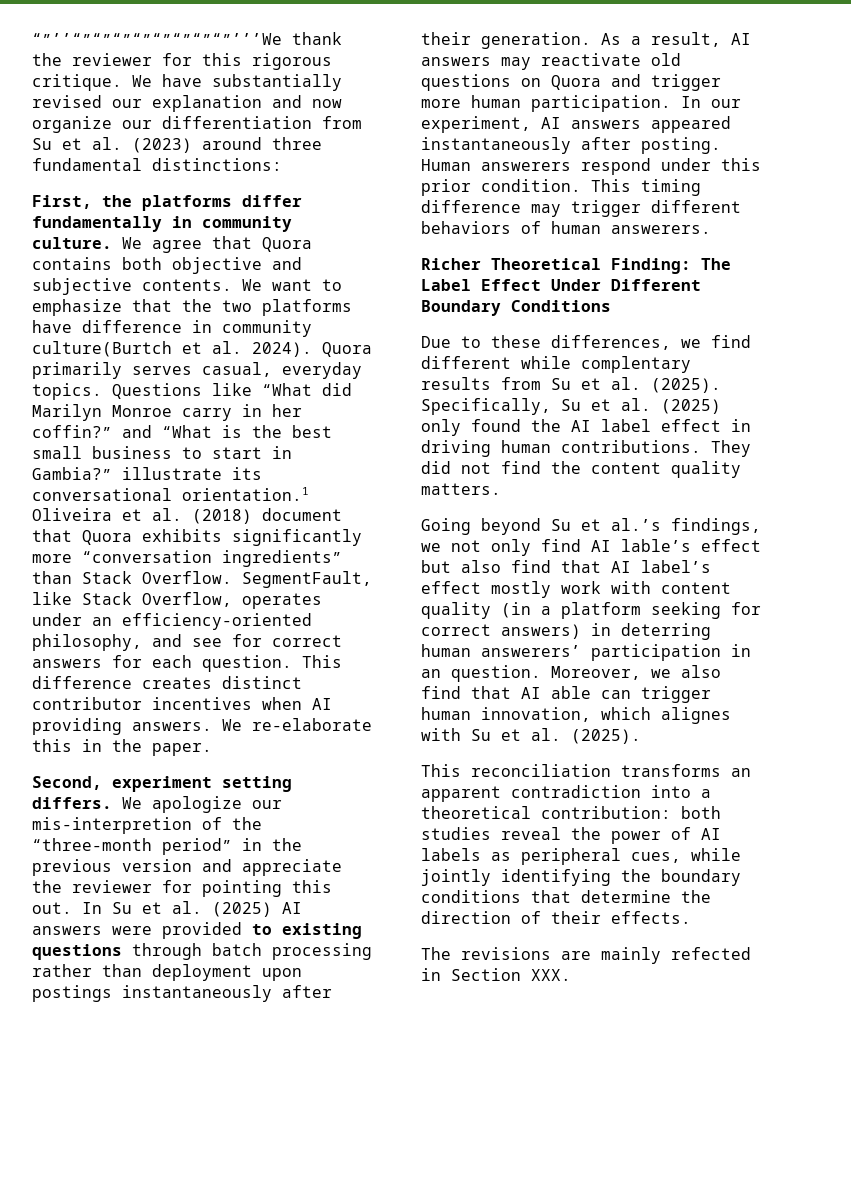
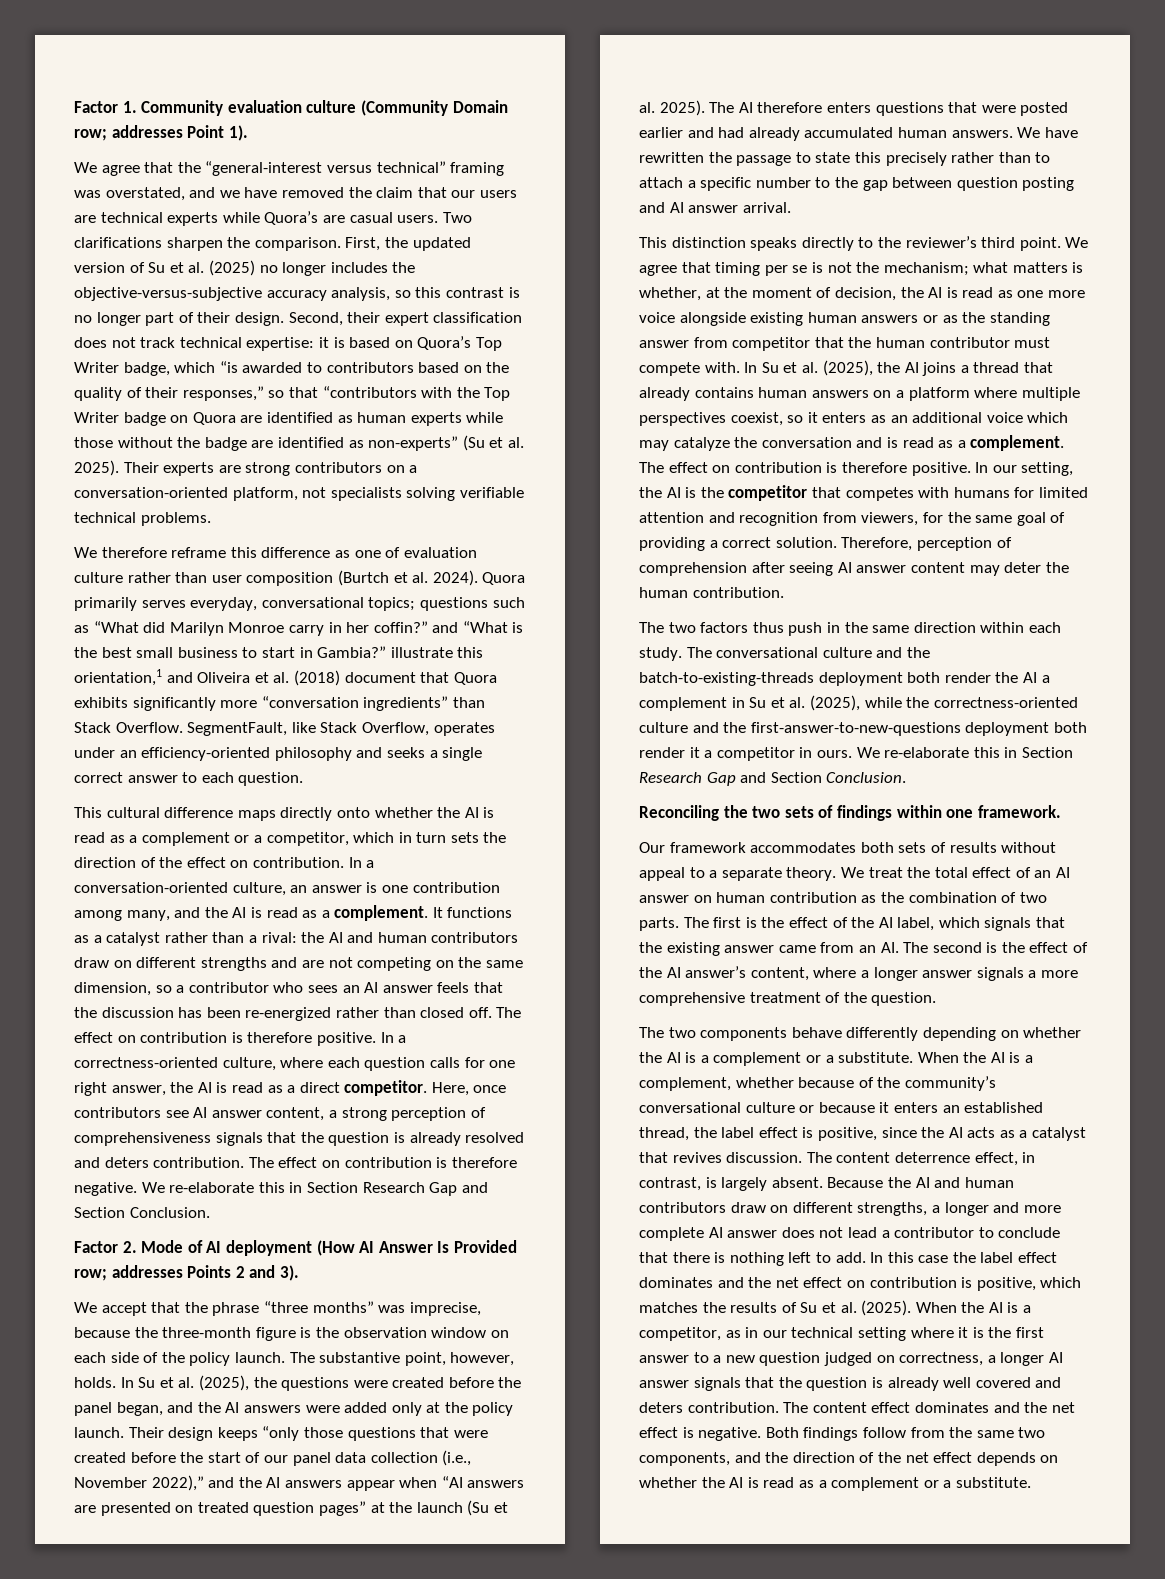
[32,32,342,45] [32,53,332,70] [32,74,342,91] [32,95,342,112] [32,116,362,133] [32,137,322,153] [32,158,282,171] [32,195,302,211] [32,216,292,232] [32,236,312,253] [32,257,302,274] [32,278,342,295] [32,299,352,316] [32,320,312,337] [32,341,172,357] “”’’“”“”“”“”“”“”“”“”’’’We thank the reviewer for this rigorous critique. We have substantially revised our explanation and now organize our differentiation from Su et al. (2023) around three fundamental distinctions: // First, the platforms differ fundamentally in community culture. We agree that Quora contains both objective and subjective contents. We want to emphasize that the two platforms have difference in community culture(Burtch -> [74,100,508,116] [74,125,248,141] [74,161,505,176] [74,187,517,201] [74,211,472,226] [74,237,471,251] [74,260,416,276] [74,287,520,301] [74,312,523,326] [74,336,502,351] [74,361,510,376] [74,386,511,401] [74,412,504,426] [74,435,524,451] [74,460,418,476] [74,487,524,501] [74,512,211,526] [74,547,477,558] [74,570,389,586] Factor 1. Community evaluation culture (Community Domain row; addresses Point 1). // We agree that the “general-interest versus technical” framing was overstated, and we have removed the claim that our users are technical experts while Quora’s are casual users. Two clarifications sharpen the comparison. First, the updated version of Su et al. (2025) no longer includes the objective-versus-subjective accuracy analysis, so this contrast is no longer part of their design. Second, their expert classification does not track technical expertise: it is based on Quora’s Top Writer badge, which “is awarded to contributors based on the quality of their responses,” so that “contributors with the Top Writer badge on Quora are identified as human experts while those without the badge are identified as non-experts” (Su et al. 2025). Their experts are strong contributors on a conversation-oriented platform, not specialists solving verifiable technical problems. // We therefore reframe this difference as one of evaluation culture rather than user composition (Burtch
[202,362,362,379] [32,383,252,400] casual, everyday topics. Questions like -> [190,597,525,611] [74,625,89,633] everyday, conversational topics; questions such as
[232,467,262,480] [32,487,309,501] its conversational orientation.1 -> [457,647,484,658] [74,669,193,686] this orientation,1 and
[32,634,342,651] [32,655,342,672] [32,676,302,689] [32,697,332,710] [32,718,372,735] [32,739,212,756] [32,776,292,792] [32,796,282,813] [32,817,262,834] [32,838,302,855] [32,859,342,876] [32,880,332,897] [32,901,302,917] [32,922,362,939] [32,943,372,960] [32,964,302,981] [32,985,332,1002] [421,32,751,49] [421,53,681,70] [421,74,721,91] [421,95,741,112] [421,116,731,133] [421,137,721,154] [421,158,761,175] [421,179,701,196] [421,200,741,217] [421,221,711,234] [421,258,731,274] [421,279,701,291] [421,300,611,316] [421,335,751,350] [421,356,691,373] [421,377,721,393] [421,398,721,415] [421,419,751,436] [421,440,751,457] [421,461,741,478] [421,483,501,495] [421,518,761,535] [421,539,761,556] [421,560,711,573] [421,581,731,598] [421,602,761,619] [421,623,711,640] [421,644,751,661] [421,665,721,682] [421,686,711,703] [421,707,731,724] [421,728,641,744] [421,764,751,777] [421,785,711,802] [421,806,721,819] [421,827,721,844] [421,848,741,865] [421,869,741,886] [421,890,711,903] [421,911,691,924] [421,947,751,964] [421,968,571,981] philosophy, and see for correct answers for each question. This difference creates distinct contributor incentives when AI providing answers. We re-elaborate this in the paper. // Second, experiment setting differs. We apologize our mis-interpretion of the “three-month period” in the previous version and appreciate the reviewer for pointing this out. In Su et al. (2025) AI answers were provided to existing questions through batch processing rather than deployment upon postings instantaneously after their generation. As a result, AI answers may reactivate old questions on Quora and trigger more human participation. In our experiment, AI answers appeared instantaneously after posting. Human answerers respond under this prior condition. This timing difference may trigger different behaviors of human answerers. // Richer Theoretical Finding: The Label Effect Under Different Boundary Conditions // Due to these differences, we find different while complentary results from Su et al. (2025). Specifically, Su et al. (2025) only found the AI label effect in driving human contributions. They did not find the content quality matters. // Going beyond Su et al.’s findings, we not only find AI lable’s effect but also find that AI label’s effect mostly work with content quality (in a platform seeking for correct answers) in deterring human answerers’ participation in an question. Moreover, we also find that AI able can trigger human innovation, which alignes with Su et al. (2025). // This reconciliation transforms an apparent contradiction into a theoretical contribution: both studies reveal the power of AI labels as peripheral cues, while jointly identifying the boundary conditions that determine the direction of their effects. // The revisions are mainly refected in Section XXX. -> [274,747,483,761] [74,772,304,786] [74,807,495,821] [74,832,507,846] [74,857,375,868] [74,882,500,896] [74,905,513,921] [74,932,519,946] [74,957,523,971] [74,982,503,996] [74,1007,522,1021] [74,1032,407,1046] [74,1057,516,1071] [74,1080,507,1096] [74,1107,486,1121] [74,1132,525,1146] [74,1157,517,1168] [74,1182,488,1196] [74,1207,210,1218] [74,1240,517,1256] [74,1265,299,1281] [74,1301,481,1316] [74,1327,509,1341] [74,1352,515,1366] [74,1375,522,1391] [74,1402,514,1416] [74,1426,488,1441] [74,1450,472,1466] [74,1475,525,1491] [74,1500,508,1516] [639,100,1069,116] [639,127,1078,141] [639,152,1051,166] [639,177,1075,191] [639,202,791,213] [639,236,1089,251] [639,262,1084,276] [639,287,1086,301] [639,312,1050,326] [639,337,1051,351] [639,360,1054,376] [639,387,1080,401] [639,412,1069,426] [639,435,1065,451] [639,462,1074,476] [639,485,1088,501] [639,512,1066,526] [639,537,1012,551] [639,562,1069,576] [639,587,784,598] [639,622,1061,636] [639,647,930,661] [639,672,1050,686] [639,695,1078,711] [639,722,1087,736] [639,747,1073,761] [639,772,907,786] [639,805,1061,821] [639,842,1057,853] [639,867,1071,881] [639,892,1047,903] [639,917,1066,931] [639,942,1089,956] [639,966,1078,981] [639,992,937,1006] [639,1027,1082,1041] [639,1052,1034,1066] [639,1076,996,1091] [639,1102,1044,1113] [639,1127,1087,1141] [639,1152,1036,1166] [639,1177,1014,1191] [639,1202,1061,1216] [639,1227,1061,1241] [639,1252,1058,1266] [639,1277,1082,1291] [639,1300,1032,1316] [639,1327,1044,1341] [639,1352,1063,1366] [639,1377,1062,1391] [639,1402,1075,1413] [639,1427,1046,1441] [639,1452,1059,1466] [639,1477,1031,1491] philosophy and seeks a single correct answer to each question. // This cultural difference maps directly onto whether the AI is read as a complement or a competitor, which in turn sets the direction of the effect on contribution. In a conversation-oriented culture, an answer is one contribution among many, and the AI is read as a complement. It functions as a catalyst rather than a rival: the AI and human contributors draw on different strengths and are not competing on the same dimension, so a contributor who sees an AI answer feels that the discussion has been re-energized rather than closed off. The effect on contribution is therefore positive. In a correctness-oriented culture, where each question calls for one right answer, the AI is read as a direct competitor. Here, once contributors see AI answer content, a strong perception of comprehensiveness signals that the question is already resolved and deters contribution. The effect on contribution is therefore negative. We re-elaborate this in Section Research Gap and Section Conclusion. // Factor 2. Mode of AI deployment (How AI Answer Is Provided row; addresses Points 2 and 3). // We accept that the phrase “three months” was imprecise, because the three-month figure is the observation window on each side of the policy launch. The substantive point, however, holds. In Su et al. (2025), the questions were created before the panel began, and the AI answers were added only at the policy launch. Their design keeps “only those questions that were created before the start of our panel data collection (i.e., November 2022),” and the AI answers appear when “AI answers are presented on treated question pages” at the launch (Su et al. 2025). The AI therefore enters questions that were posted earlier and had already accumulated human answers. We have rewritten the passage to state this precisely rather than to attach a specific number to the gap between question posting and AI answer arrival. // This distinction speaks directly to the reviewer’s third point. We agree that timing per se is not the mechanism; what matters is whether, at the moment of decision, the AI is read as one more voice alongside existing human answers or as the standing answer from competitor that the human contributor must compete with. In Su et al. (2025), the AI joins a thread that already contains human answers on a platform where multiple perspectives coexist, so it enters as an additional voice which may catalyze the conversation and is read as a complement. The effect on contribution is therefore positive. In our setting, the AI is the competitor that competes with humans for limited attention and recognition from viewers, for the same goal of providing a correct solution. Therefore, perception of comprehension after seeing AI answer content may deter the human contribution. // The two factors thus push in the same direction within each study. The conversational culture and the batch-to-existing-threads deployment both render the AI a complement in Su et al. (2025), while the correctness-oriented culture and the first-answer-to-new-questions deployment both render it a competitor in ours. We re-elaborate this in Section Research Gap and Section Conclusion. // Reconciling the two sets of findings within one framework. // Our framework accommodates both sets of results without appeal to a separate theory. We treat the total effect of an AI answer on human contribution as the combination of two parts. The first is the effect of the AI label, which signals that the existing answer came from an AI. The second is the effect of the AI answer’s content, where a longer answer signals a more comprehensive treatment of the question. // The two components behave differently depending on whether the AI is a complement or a substitute. When the AI is a complement, whether because of the community’s conversational culture or because it enters an established thread, the label effect is positive, since the AI acts as a catalyst that revives discussion. The content deterrence effect, in contrast, is largely absent. Because the AI and human contributors draw on different strengths, a longer and more complete AI answer does not lead a contributor to conclude that there is nothing left to add. In this case the label effect dominates and the net effect on contribution is positive, which matches the results of Su et al. (2025). When the AI is a competitor, as in our technical setting where it is the first answer to a new question judged on correctness, a longer AI answer signals that the question is already well covered and deters contribution. The content effect dominates and the net effect is negative. Both findings follow from the same two components, and the direction of the net effect depends on whether the AI is read as a complement or a substitute.

